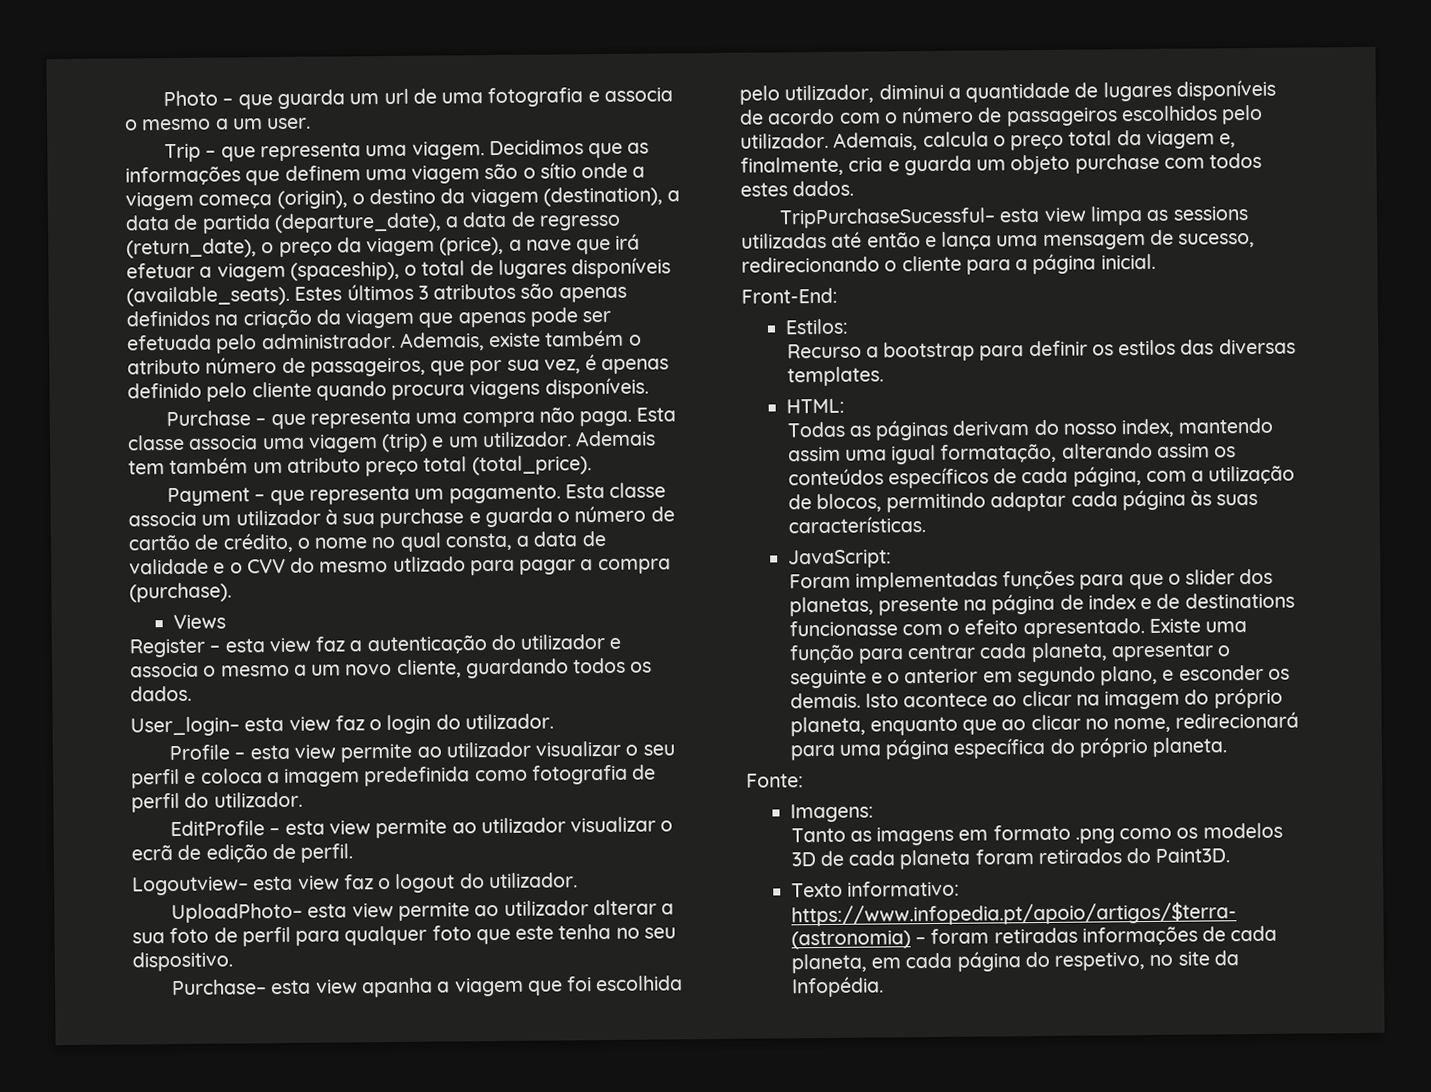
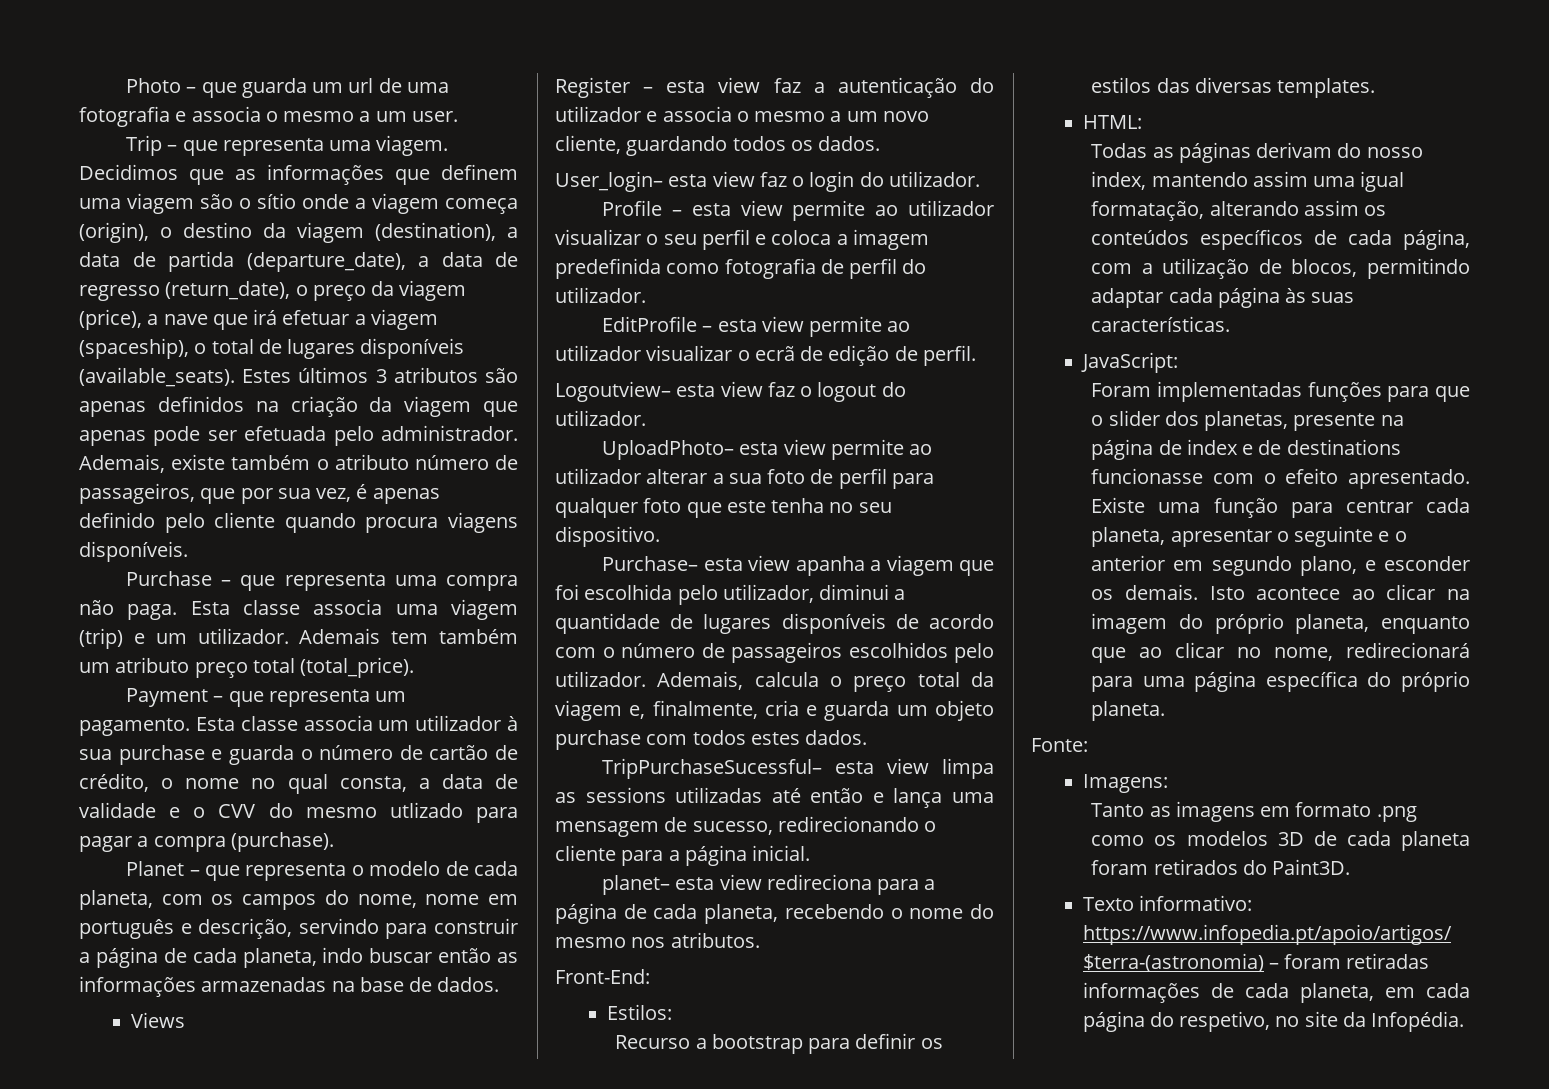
(232, 592) none -> [126,861,518,881] [79,890,518,910] [79,918,518,939] [79,947,518,968] [79,976,500,997] // Planet – que representa o modelo de cada planeta, com os campos do nome, nome em português e descrição, servindo para construir a página de cada planeta, indo buscar então as informações armazenadas na base de dados.
(1156, 261) none -> [602,874,936,895] [555,903,994,924] [555,932,760,948] // planet– esta view redireciona para a página de cada planeta, recebendo o nome do mesmo nos atributos.

